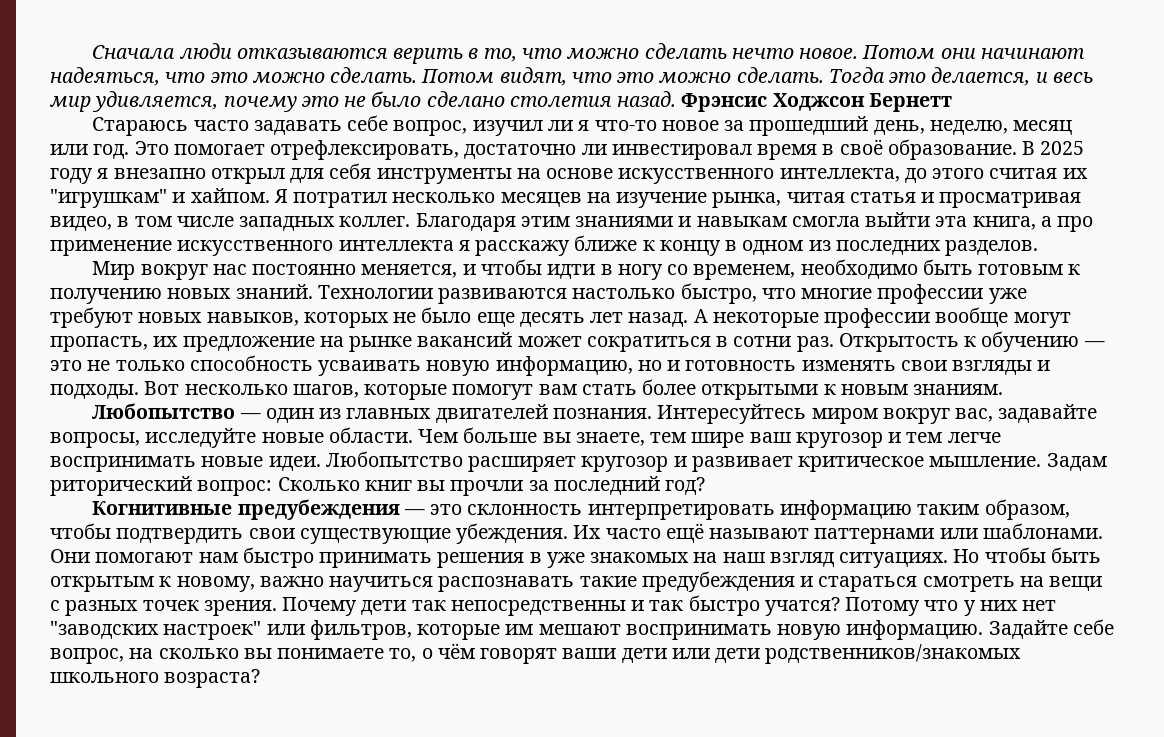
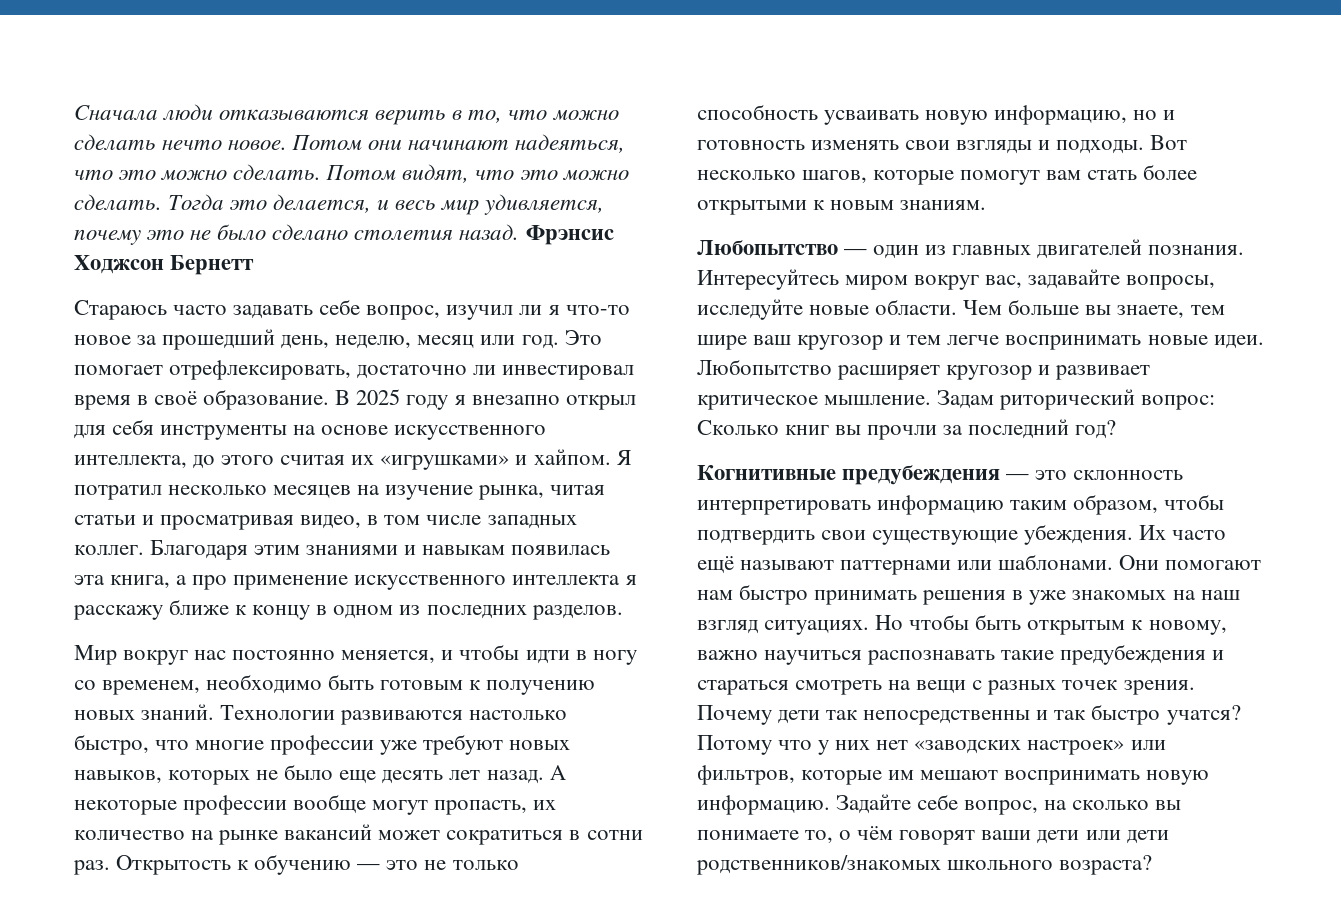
[50,189,167,208] "игрушкам" -> [380,455,510,470] «игрушками»
[849,192,916,203] статья -> [74,515,136,525] статьи
[791,212,931,227] смогла выйти -> [511,545,611,555] появилась
[182,336,315,352] предложение -> [74,830,185,840] количество
[50,621,262,640] "заводских настроек" -> [914,740,1125,755] «заводских настроек»

